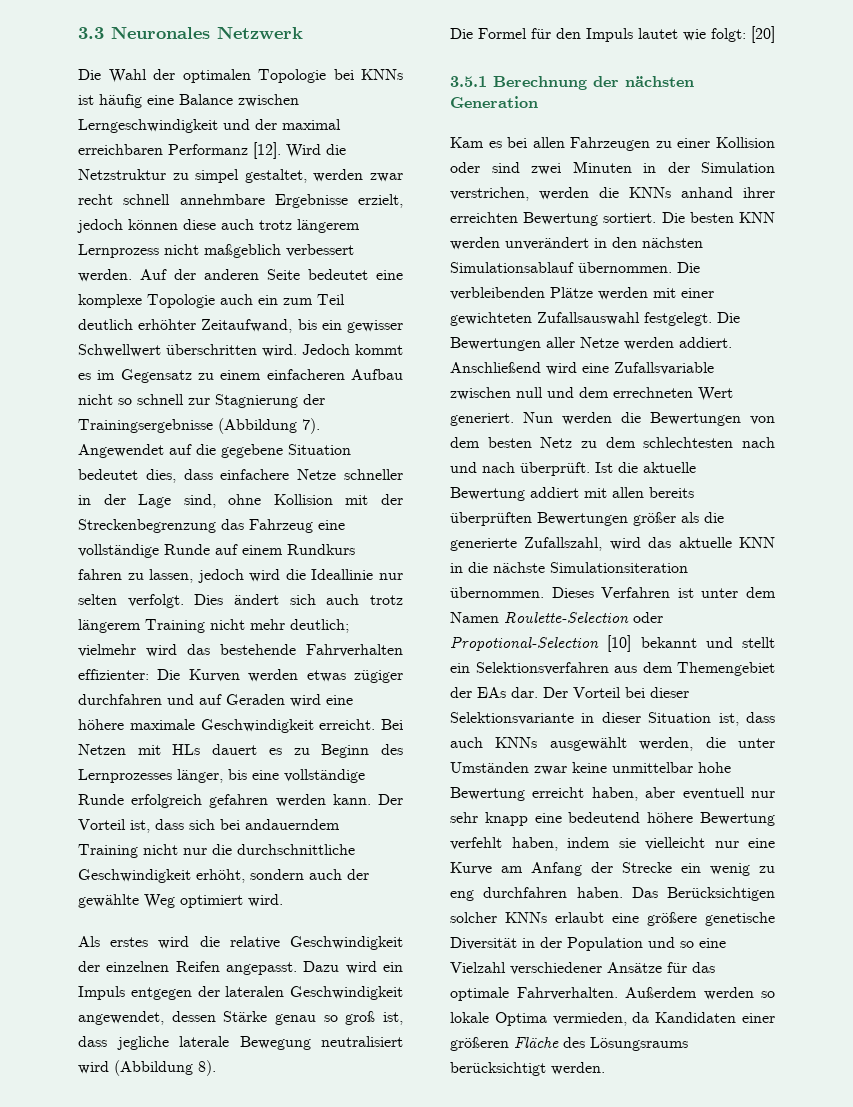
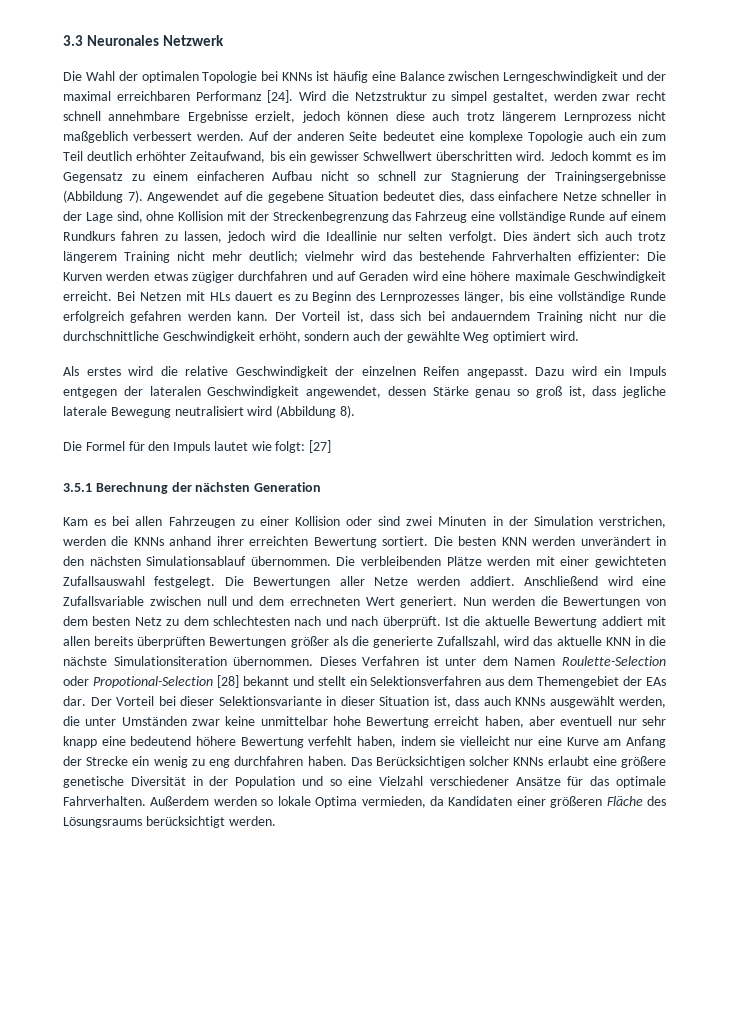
[253,142,281,159] [12]. -> [267,90,294,103] [24].
[751,26,775,43] [20] -> [309,440,332,453] [27]
[607,635,632,652] [10] -> [216,675,239,688] [28]

